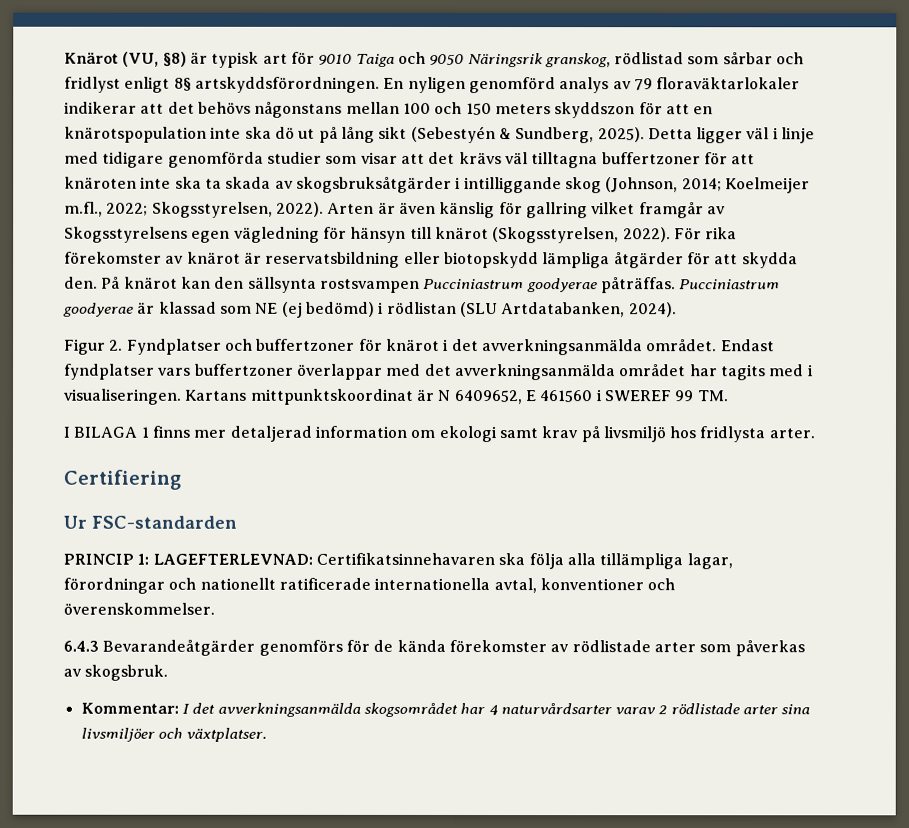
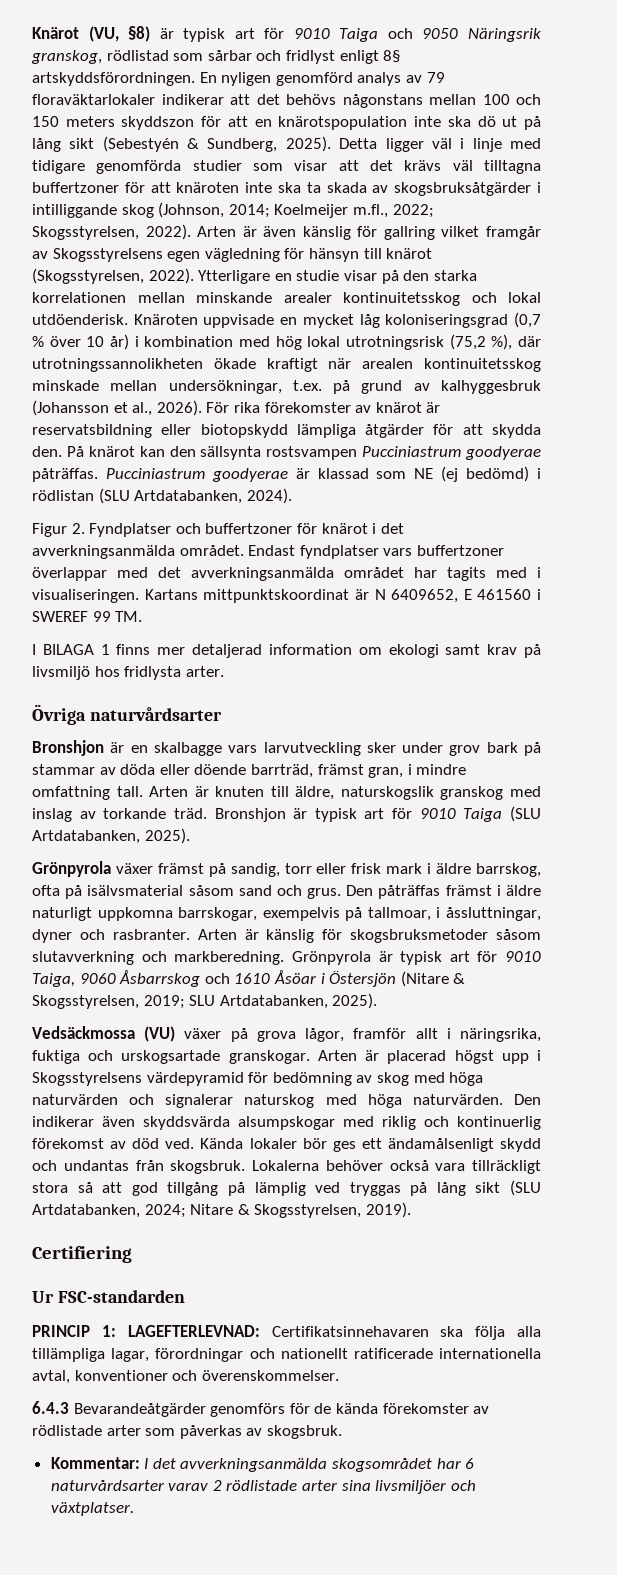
(671, 235) none -> [198,270,477,284] [32,292,541,306] [32,312,541,328] [32,334,541,350] [32,358,541,372] [32,380,541,394] [32,400,202,416] Ytterligare en studie visar på den starka korrelationen mellan minskande arealer kontinuitetsskog och lokal utdöenderisk. Knäroten uppvisade en mycket låg koloniseringsgrad (0,7 % över 10 år) i kombination med hög lokal utrotningsrisk (75,2 %), där utrotningssannolikheten ökade kraftigt när arealen kontinuitetsskog minskade mellan undersökningar, t.ex. på grund av kalhyggesbruk (Johansson et al., 2026).
(815, 433) none -> [32,704,222,725] [32,740,541,756] [32,764,467,778] [32,786,541,800] [32,806,541,822] [32,828,190,844] [32,861,542,877] [32,885,541,899] [32,907,541,921] [32,929,541,943] [32,951,541,965] [32,970,466,987] [32,993,378,1009] [32,1026,541,1042] [32,1050,541,1064] [32,1072,484,1086] [32,1094,542,1108] [32,1116,541,1130] [32,1138,542,1152] [32,1160,541,1174] [32,1180,541,1196] [32,1202,411,1218] // Övriga naturvårdsarter // Bronshjon är en skalbagge vars larvutveckling sker under grov bark på stammar av döda eller döende barrträd, främst gran, i mindre omfattning tall. Arten är knuten till äldre, naturskogslik granskog med inslag av torkande träd. Bronshjon är typisk art för 9010 Taiga (SLU Artdatabanken, 2025). // Grönpyrola växer främst på sandig, torr eller frisk mark i äldre barrskog, ofta på isälvsmaterial såsom sand och grus. Den påträffas främst i äldre naturligt uppkomna barrskogar, exempelvis på tallmoar, i åssluttningar, dyner och rasbranter. Arten är känslig för skogsbruksmetoder såsom slutavverkning och markberedning. Grönpyrola är typisk art för 9010 Taiga, 9060 Åsbarrskog och 1610 Åsöar i Östersjön (Nitare & Skogsstyrelsen, 2019; SLU Artdatabanken, 2025). // Vedsäckmossa (VU) växer på grova lågor, framför allt i näringsrika, fuktiga och urskogsartade granskogar. Arten är placerad högst upp i Skogsstyrelsens värdepyramid för bedömning av skog med höga naturvärden och signalerar naturskog med höga naturvärden. Den indikerar även skyddsvärda alsumpskogar med riklig och kontinuerlig förekomst av död ved. Kända lokaler bör ges ett ändamålsenligt skydd och undantas från skogsbruk. Lokalerna behöver också vara tillräckligt stora så att god tillgång på lämplig ved tryggas på lång sikt (SLU Artdatabanken, 2024; Nitare & Skogsstyrelsen, 2019).
[488,704,498,716] 4 -> [465,1458,475,1469] 6

